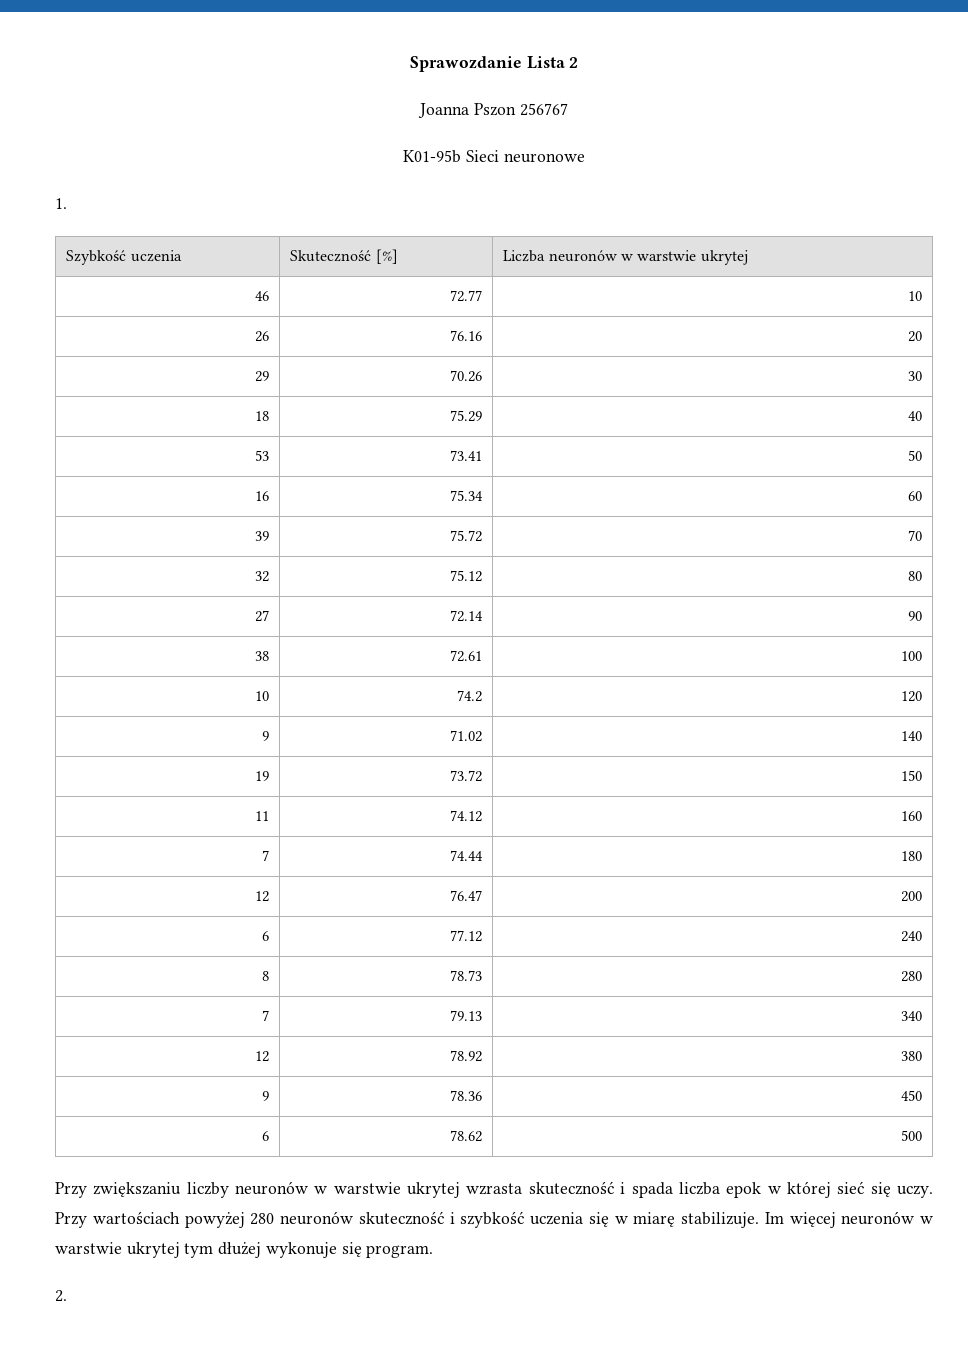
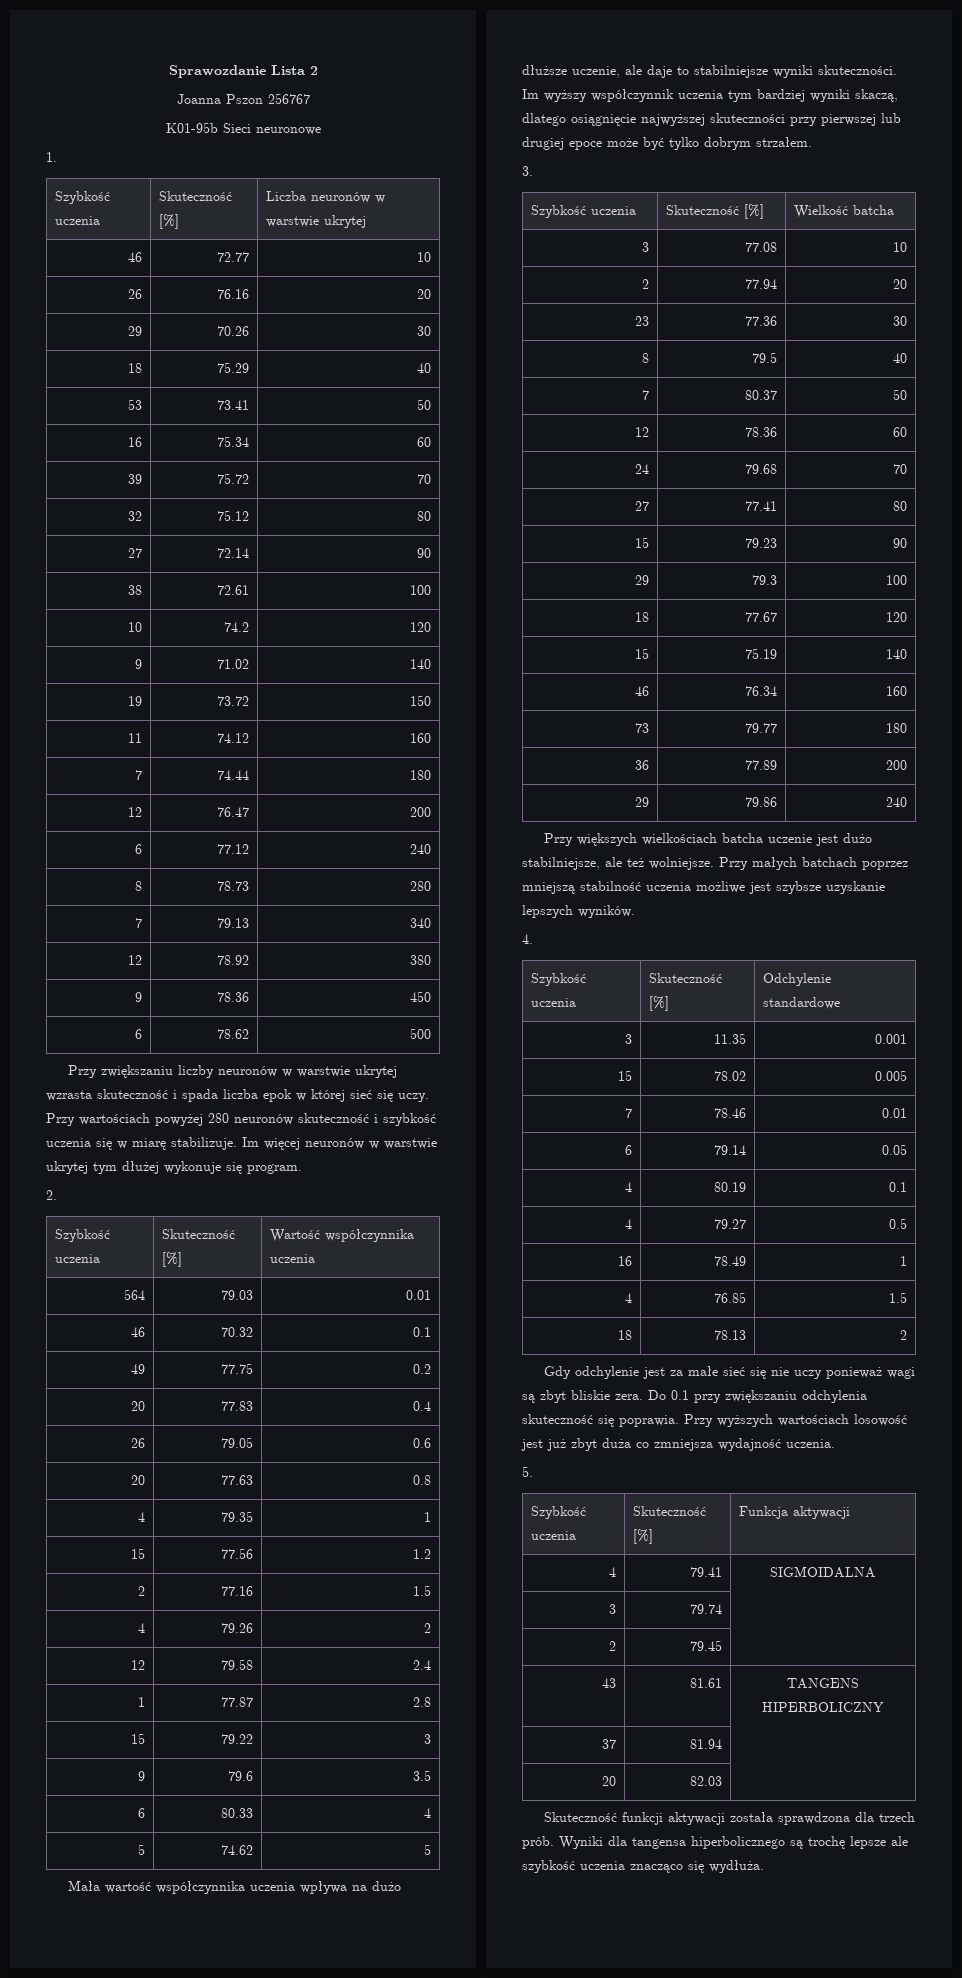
(67, 1296) none -> [55,1229,111,1242] [55,1254,101,1263] [162,1229,236,1239] [162,1252,183,1267] [270,1229,415,1242] [270,1254,316,1263] [123,1289,145,1300] [220,1290,253,1300] [405,1290,431,1300] [130,1327,145,1337] [220,1327,253,1337] [412,1327,431,1337] [130,1364,145,1374] [220,1363,253,1374] [412,1364,431,1374] [130,1401,145,1411] [220,1401,253,1411] [412,1401,431,1411] [130,1438,145,1448] [220,1437,253,1448] [412,1438,431,1448] [130,1475,145,1485] [220,1475,253,1485] [412,1475,431,1485] [137,1512,145,1522] [220,1511,253,1522] [423,1512,431,1522] [130,1548,145,1559] [220,1548,253,1559] [412,1549,431,1559] [137,1586,145,1596] [220,1586,253,1596] [412,1585,431,1596] [137,1623,145,1633] [220,1623,253,1633] [423,1623,431,1633] [130,1660,145,1670] [220,1659,253,1670] [412,1660,431,1670] [137,1697,145,1707] [220,1697,253,1707] [412,1697,431,1707] [130,1733,145,1744] [220,1734,253,1744] [423,1734,431,1744] [137,1771,145,1781] [227,1771,253,1781] [412,1770,431,1781] [137,1808,145,1818] [220,1808,253,1818] [423,1808,431,1818] [137,1844,145,1855] [220,1845,253,1855] [423,1844,431,1855] [67,1880,401,1894] [522,65,897,78] [522,89,898,102] [522,113,901,126] [522,137,812,150] [522,166,533,176] [531,205,637,218] [666,204,765,219] [794,205,895,218] [641,242,649,252] [744,242,777,252] [892,242,907,252] [641,279,649,289] [744,279,777,289] [892,279,907,289] [634,316,649,326] [744,316,777,326] [892,316,907,326] [641,353,649,363] [751,352,777,363] [892,353,907,363] [641,390,649,400] [744,390,777,400] [892,389,907,400] [634,427,649,437] [744,427,777,437] [892,427,907,437] [634,464,649,474] [744,464,777,474] [892,464,907,474] [634,501,649,511] [744,501,777,511] [892,501,907,511] [634,537,649,548] [744,538,777,548] [892,538,907,548] [634,575,649,585] [751,575,777,585] [885,575,907,585] [634,612,649,622] [744,612,777,622] [885,612,907,622] [634,648,649,659] [744,648,777,659] [885,649,907,659] [634,686,649,696] [744,686,777,696] [885,686,907,696] [634,723,649,733] [744,723,777,733] [885,723,907,733] [634,760,649,770] [744,760,777,770] [885,760,907,770] [634,797,649,807] [744,797,777,807] [885,797,907,807] [543,833,872,846] [522,857,908,870] [522,881,885,894] [522,905,635,918] [522,934,533,944] [531,973,587,986] [531,998,577,1007] [649,973,723,983] [649,996,670,1011] [763,973,832,986] [763,997,841,1009] [624,1034,632,1044] [713,1033,746,1044] [874,1034,907,1044] [617,1070,632,1081] [713,1071,746,1081] [874,1070,907,1081] [624,1108,632,1118] [713,1108,746,1118] [881,1108,907,1118] [624,1145,632,1155] [713,1145,746,1155] [881,1144,907,1155] [624,1182,632,1192] [713,1182,746,1192] [888,1182,907,1192] [624,1219,632,1229] [713,1219,746,1229] [888,1218,907,1229] [617,1256,632,1266] [713,1256,746,1266] [899,1256,907,1266] [624,1293,632,1303] [713,1292,746,1303] [888,1292,907,1303] [617,1330,632,1340] [713,1330,746,1340] [899,1330,907,1340] [543,1366,915,1379] [522,1390,867,1403] [522,1414,907,1427] [521,1438,835,1451] [522,1466,533,1477] [531,1506,587,1519] [531,1531,577,1540] [633,1506,707,1516] [633,1529,654,1544] [739,1506,851,1519] [608,1567,616,1577] [689,1567,722,1577] [770,1566,876,1578] [608,1604,616,1614] [689,1604,722,1614] [608,1641,616,1651] [689,1640,722,1651] [601,1678,616,1688] [689,1678,722,1688] [787,1678,859,1689] [762,1702,884,1712] [601,1739,616,1749] [689,1739,722,1749] [601,1776,616,1786] [689,1776,722,1786] [543,1812,915,1825] [522,1836,908,1849] [522,1860,764,1873] // Szybkość uczenia | Skuteczność [%] | Wartość współczynnika uczenia // 564 | 79.03 | 0.01 // 46 | 70.32 | 0.1 // 49 | 77.75 | 0.2 // 20 | 77.83 | 0.4 // 26 | 79.05 | 0.6 // 20 | 77.63 | 0.8 // 4 | 79.35 | 1 // 15 | 77.56 | 1.2 // 2 | 77.16 | 1.5 // 4 | 79.26 | 2 // 12 | 79.58 | 2.4 // 1 | 77.87 | 2.8 // 15 | 79.22 | 3 // 9 | 79.6 | 3.5 // 6 | 80.33 | 4 // 5 | 74.62 | 5 // Mała wartość współczynnika uczenia wpływa na dużo dłuższe uczenie, ale daje to stabilniejsze wyniki skuteczności. Im wyższy współczynnik uczenia tym bardziej wyniki skaczą, dlatego osiągnięcie najwyższej skuteczności przy pierwszej lub drugiej epoce może być tylko dobrym strzałem. // 3. // Szybkość uczenia | Skuteczność [%] | Wielkość batcha // 3 | 77.08 | 10 // 2 | 77.94 | 20 // 23 | 77.36 | 30 // 8 | 79.5 | 40 // 7 | 80.37 | 50 // 12 | 78.36 | 60 // 24 | 79.68 | 70 // 27 | 77.41 | 80 // 15 | 79.23 | 90 // 29 | 79.3 | 100 // 18 | 77.67 | 120 // 15 | 75.19 | 140 // 46 | 76.34 | 160 // 73 | 79.77 | 180 // 36 | 77.89 | 200 // 29 | 79.86 | 240 // Przy większych wielkościach batcha uczenie jest dużo stabilniejsze, ale też wolniejsze. Przy małych batchach poprzez mniejszą stabilność uczenia możliwe jest szybsze uzyskanie lepszych wyników. // 4. // Szybkość uczenia | Skuteczność [%] | Odchylenie standardowe // 3 | 11.35 | 0.001 // 15 | 78.02 | 0.005 // 7 | 78.46 | 0.01 // 6 | 79.14 | 0.05 // 4 | 80.19 | 0.1 // 4 | 79.27 | 0.5 // 16 | 78.49 | 1 // 4 | 76.85 | 1.5 // 18 | 78.13 | 2 // Gdy odchylenie jest za małe sieć się nie uczy ponieważ wagi są zbyt bliskie zera. Do 0.1 przy zwiększaniu odchylenia skuteczność się poprawia. Przy wyższych wartościach losowość jest już zbyt duża co zmniejsza wydajność uczenia. // 5. // Szybkość uczenia | Skuteczność [%] | Funkcja aktywacji // 4 | 79.41 | SIGMOIDALNA // 3 | 79.74 | // 2 | 79.45 | // 43 | 81.61 | TANGENS HIPERBOLICZNY // 37 | 81.94 | // 20 | 82.03 | // Skuteczność funkcji aktywacji została sprawdzona dla trzech prób. Wyniki dla tangensa hiperbolicznego są trochę lepsze ale szybkość uczenia znacząco się wydłuża.

